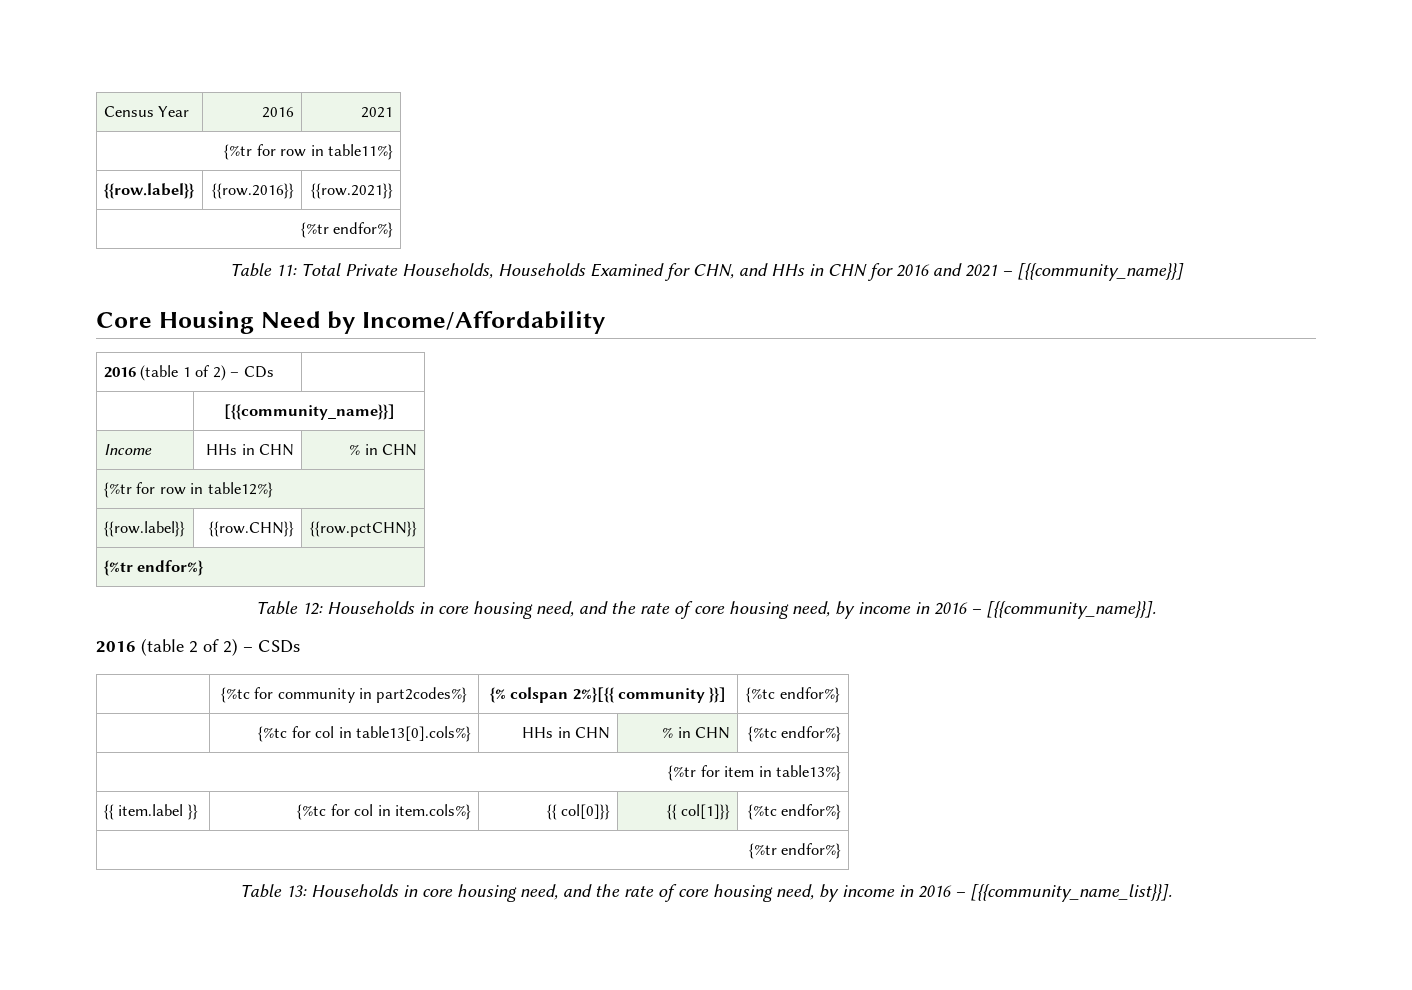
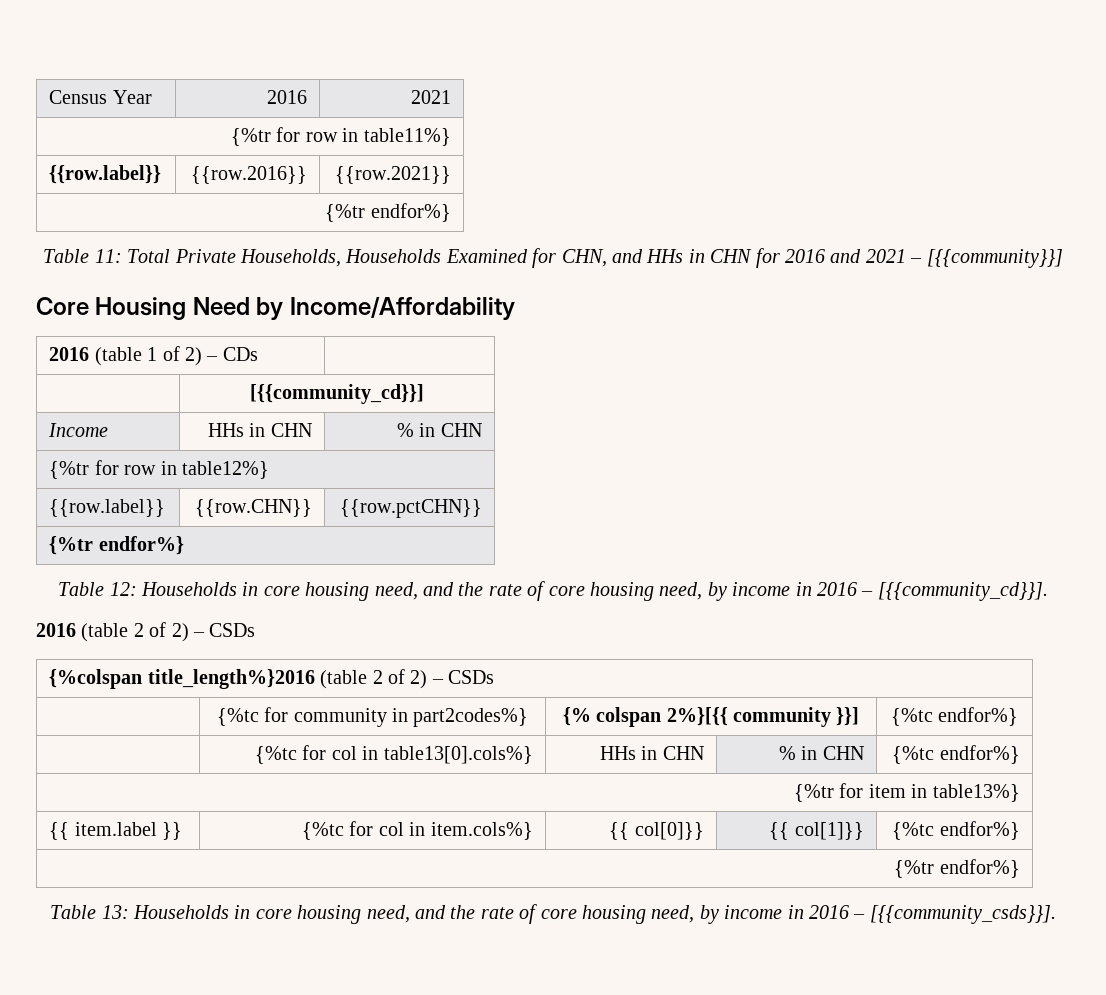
[1016,263,1184,281] [{{community_name}}] -> [926,249,1063,268] [{{community}}]
[223,404,395,420] [{{community_name}}] -> [250,384,424,404] [{{community_cd}}]
[986,601,1156,619] [{{community_name}}]. -> [877,582,1048,601] [{{community_cd}}].
(300, 646) none -> [49,669,495,689] // {%colspan title_length%}2016 (table 2 of 2) – CSDs
[970,884,1172,902] [{{community_name_list}}]. -> [869,905,1056,924] [{{community_csds}}].

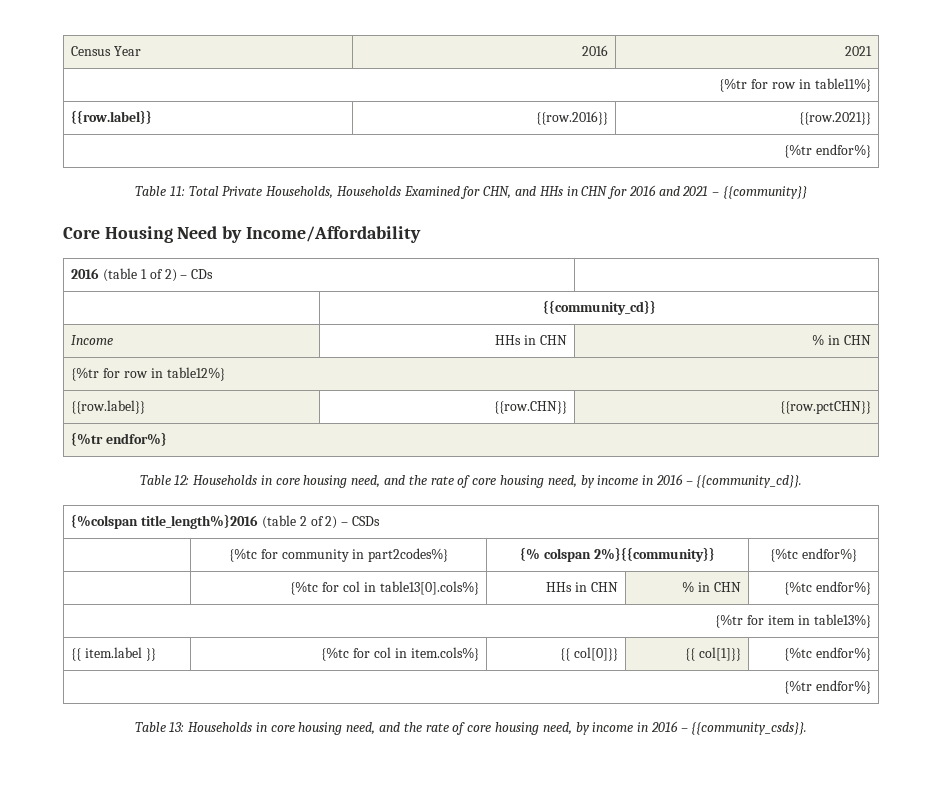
[926,249,1063,268] [{{community}}] -> [723,186,808,199] {{community}}
[250,384,424,404] [{{community_cd}}] -> [542,300,656,315] {{community_cd}}
[877,582,1048,601] [36,622,256,642] [{{community_cd}}]. // 2016 (table 2 of 2) – CSDs -> [696,475,803,488] {{community_cd}}.
[666,707,860,727] 2%}[{{ community }}] -> [593,547,715,562] 2%}{{community}}
[869,905,1056,924] [{{community_csds}}]. -> [691,722,808,735] {{community_csds}}.

